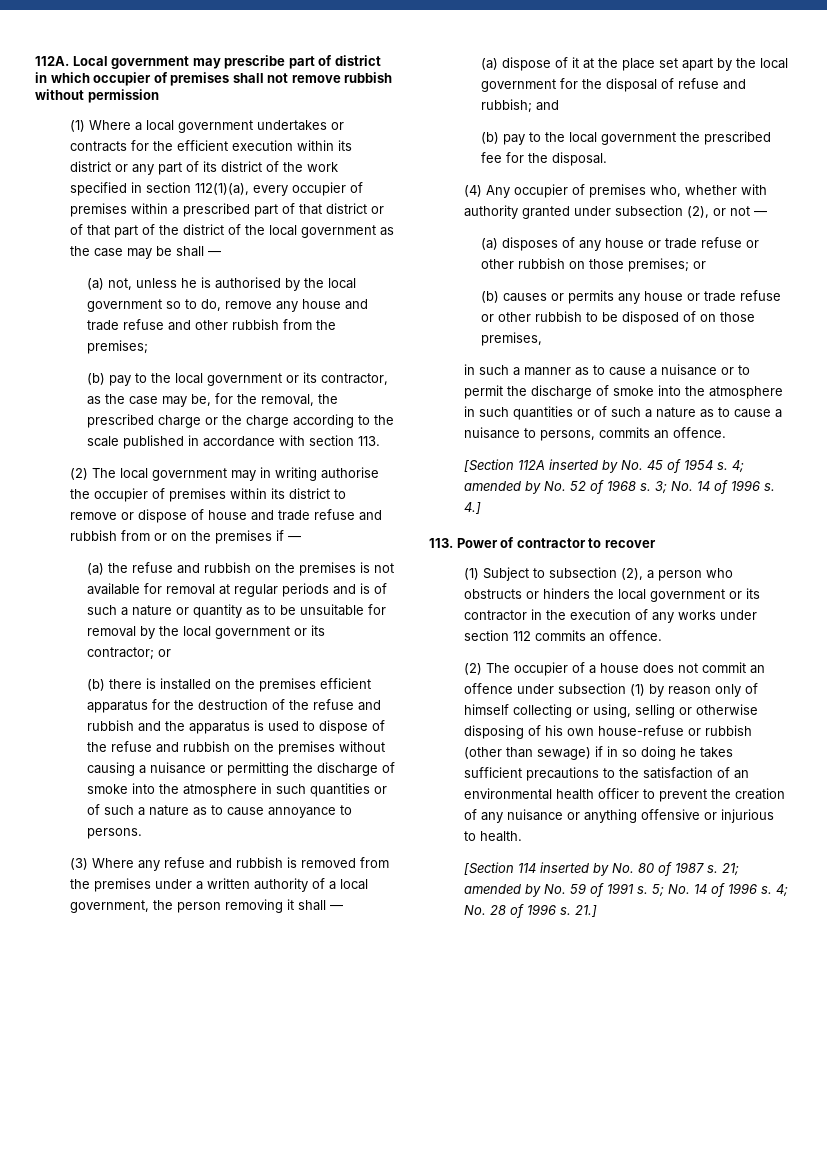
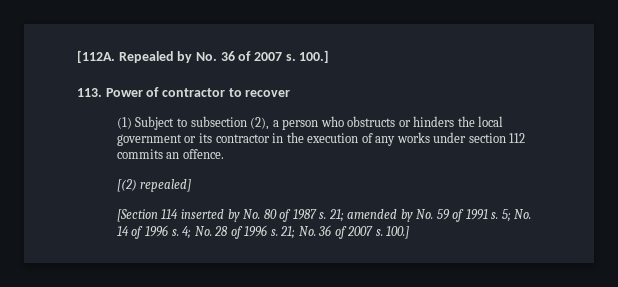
[35,55,381,69] [35,72,393,86] [35,89,159,103] [69,120,344,133] [69,140,352,152] [69,161,338,175] [69,182,363,196] [69,203,384,217] [69,224,394,238] [69,246,221,259] [86,277,356,291] [86,299,368,312] [86,319,336,331] [86,340,148,354] [86,372,388,386] [86,393,338,407] [86,414,394,428] [86,435,380,449] [69,467,379,481] [69,488,346,502] [69,509,382,523] [69,530,301,544] [86,562,394,576] [86,583,387,597] [86,604,386,618] [86,625,325,639] [86,647,171,660] [86,678,371,692] [86,699,381,713] [86,720,385,734] [86,741,385,755] [86,762,395,776] [86,783,387,797] [86,804,352,818] [86,828,142,839] [69,857,389,871] [69,878,368,892] [69,899,343,913] [480,57,788,71] [480,78,746,92] [480,99,559,113] [480,131,771,145] [480,152,607,166] [463,184,767,198] [463,205,767,219] [480,237,759,251] [480,258,706,272] [480,290,781,304] [480,311,755,325] [480,332,542,346] [463,364,750,376] [463,385,783,399] [463,406,782,420] [463,427,726,441] [463,459,744,473] [463,480,775,494] [463,502,481,514] 112A. Local government may prescribe part of district in which occupier of premises shall not remove rubbish without permission // (1) Where a local government undertakes or contracts for the efficient execution within its district or any part of its district of the work specified in section 112(1)(a), every occupier of premises within a prescribed part of that district or of that part of the district of the local government as the case may be shall — // (a) not, unless he is authorised by the local government so to do, remove any house and trade refuse and other rubbish from the premises; // (b) pay to the local government or its contractor, as the case may be, for the removal, the prescribed charge or the charge according to the scale published in accordance with section 113. // (2) The local government may in writing authorise the occupier of premises within its district to remove or dispose of house and trade refuse and rubbish from or on the premises if — // (a) the refuse and rubbish on the premises is not available for removal at regular periods and is of such a nature or quantity as to be unsuitable for removal by the local government or its contractor; or // (b) there is installed on the premises efficient apparatus for the destruction of the refuse and rubbish and the apparatus is used to dispose of the refuse and rubbish on the premises without causing a nuisance or permitting the discharge of smoke into the atmosphere in such quantities or of such a nature as to cause annoyance to persons. // (3) Where any refuse and rubbish is removed from the premises under a written authority of a local government, the person removing it shall — // (a) dispose of it at the place set apart by the local government for the disposal of refuse and rubbish; and // (b) pay to the local government the prescribed fee for the disposal. // (4) Any occupier of premises who, whether with authority granted under subsection (2), or not — // (a) disposes of any house or trade refuse or other rubbish on those premises; or // (b) causes or permits any house or trade refuse or other rubbish to be disposed of on those premises, // in such a manner as to cause a nuisance or to permit the discharge of smoke into the atmosphere in such quantities or of such a nature as to cause a nuisance to persons, commits an offence. // [Section 112A inserted by No. 45 of 1954 s. 4; amended by No. 52 of 1968 s. 3; No. 14 of 1996 s. 4.] -> [77,50,330,63] [112A. Repealed by No. 36 of 2007 s. 100.]
[463,662,765,676] [463,683,758,697] [463,704,758,718] [463,725,752,739] [463,746,733,760] [463,767,749,781] [463,788,785,802] [463,809,774,823] [463,831,522,842] (2) The occupier of a house does not commit an offence under subsection (1) by reason only of himself collecting or using, selling or otherwise disposing of his own house-refuse or rubbish (other than sewage) if in so doing he takes sufficient precautions to the satisfaction of an environmental health officer to prevent the creation of any nuisance or anything offensive or injurious to health. -> [116,179,192,192] [(2) repealed]
[574,905,597,917] 21.] -> [280,225,410,239] 21; No. 36 of 2007 s. 100.]

